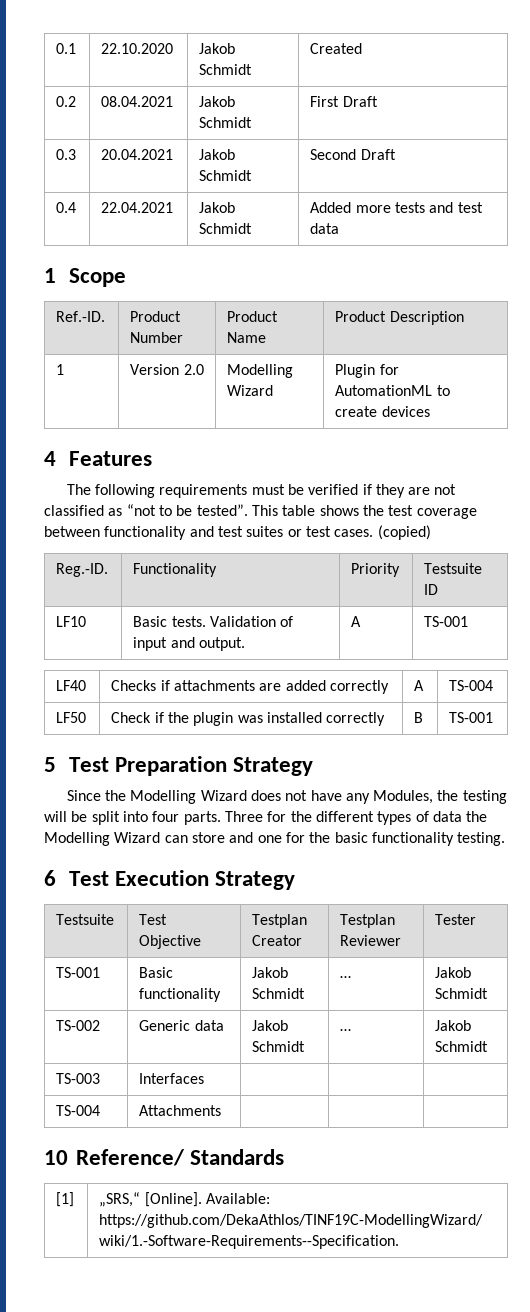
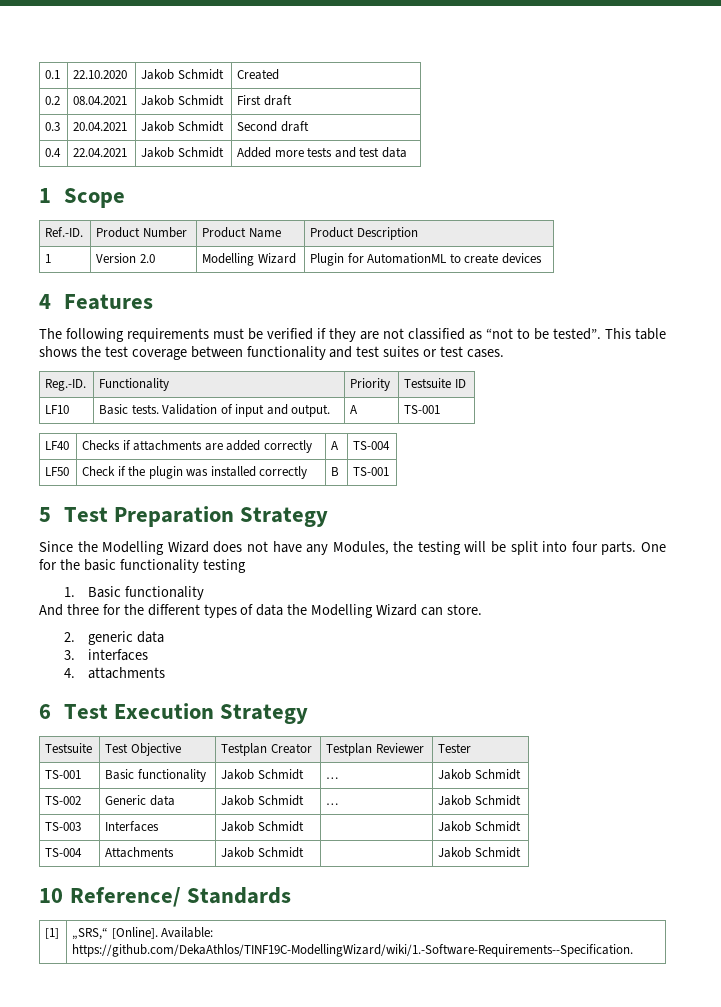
[342,96,378,107] Draft -> [263,95,292,106] draft
[360,149,396,160] Draft -> [280,121,309,132] draft
[377,525,431,540] (copied) -> (505, 353) none
[224,811,263,822] Three -> [640,542,666,552] [39,559,246,573] [63,586,205,600] [39,604,99,616] One for the basic functionality testing // 1. Basic functionality // And three
[191,832,506,846] store and one for the basic functionality testing. -> [446,604,482,615] [63,631,165,645] [63,649,149,661] [63,667,166,679] store. // 2. generic data // 3. interfaces // 4. attachments
[56,1105,101,1116] [139,1105,222,1116] | | // TS-004 | Attachments | | | -> [221,821,304,832] [438,821,521,832] [45,848,83,857] [105,847,175,858] [221,847,304,858] [438,847,521,858] Jakob Schmidt | | Jakob Schmidt // TS-004 | Attachments | Jakob Schmidt | | Jakob Schmidt

